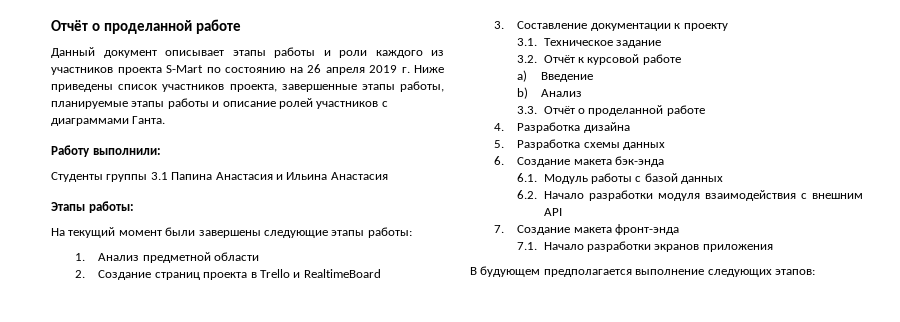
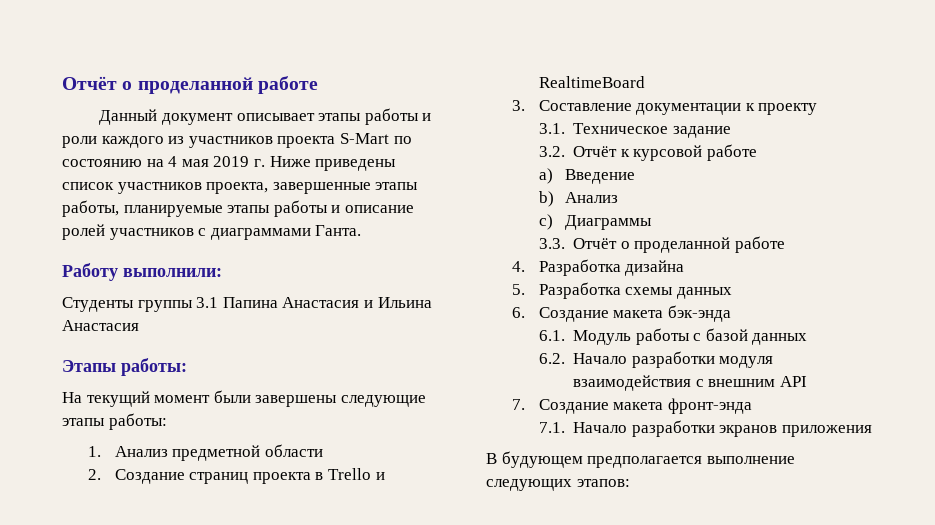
[307,64,365,75] 26 апреля -> [168,156,209,167] 4 мая
(583, 93) none -> [538,214,652,230] // c) Диаграммы

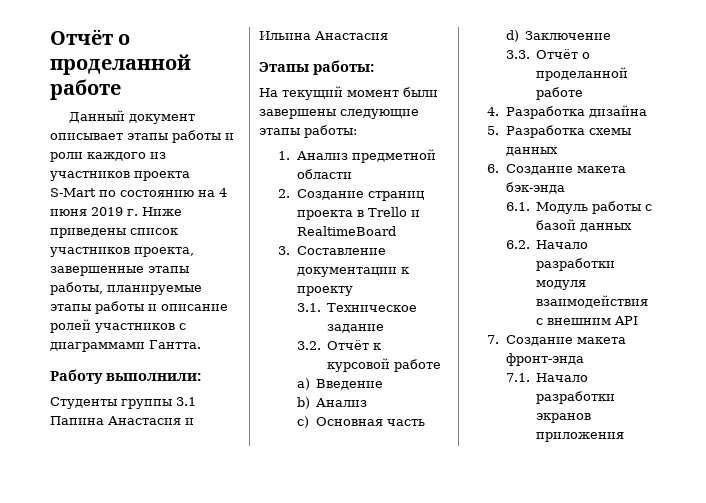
[181,159,209,167] мая -> [50,209,87,216] июня
[315,225,362,236] Ганта. -> [149,340,201,349] Гантта.
[564,215,652,230] Диаграммы -> [316,417,426,426] [506,30,612,42] Основная часть // d) Заключение
[486,451,795,468] [486,479,630,491] // В будующем предполагается выполнение следующих этапов: -> (625, 437) none

